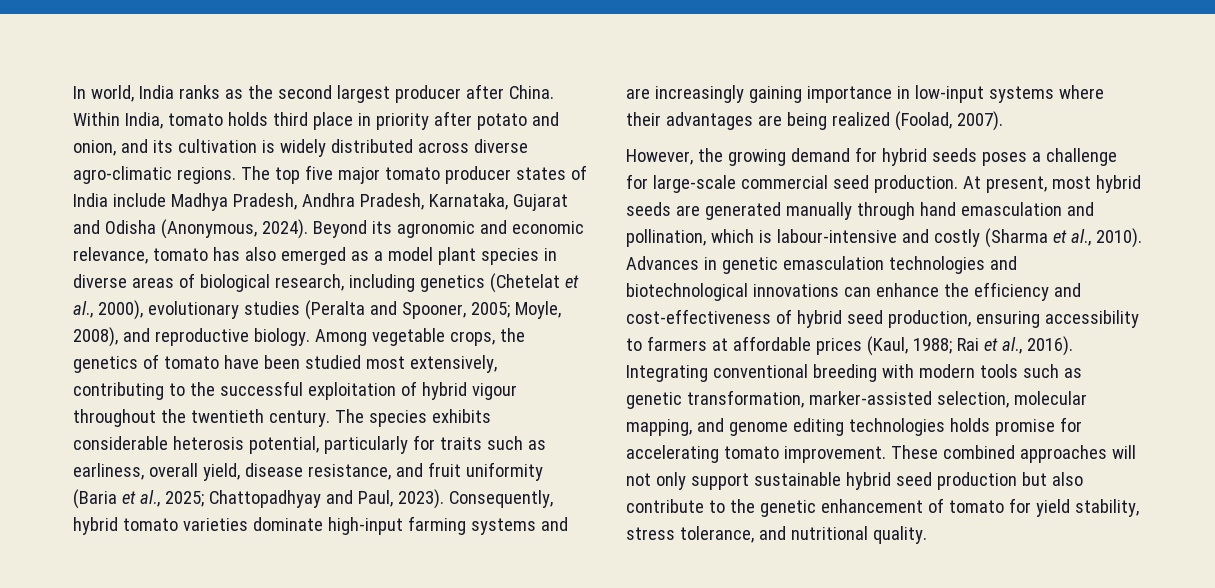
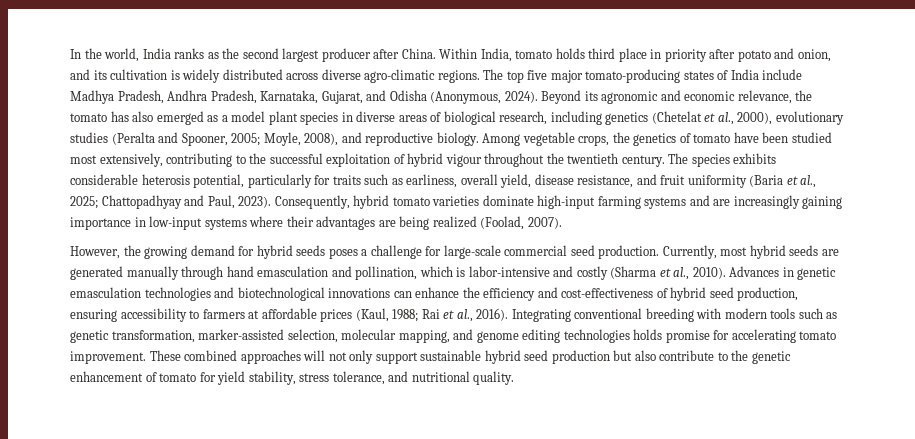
(86, 92) none -> [84,48,102,59] the
[384,166,511,184] tomato producer -> [585,69,681,83] tomato-producing
[512,194,568,211] Gujarat -> [321,91,363,104] Gujarat,
(148, 255) none -> [795,90,813,101] the
[962,176,1047,193] At present, -> [662,245,717,259] Currently,
[776,229,897,243] labour-intensive -> [468,266,550,277] labor-intensive

